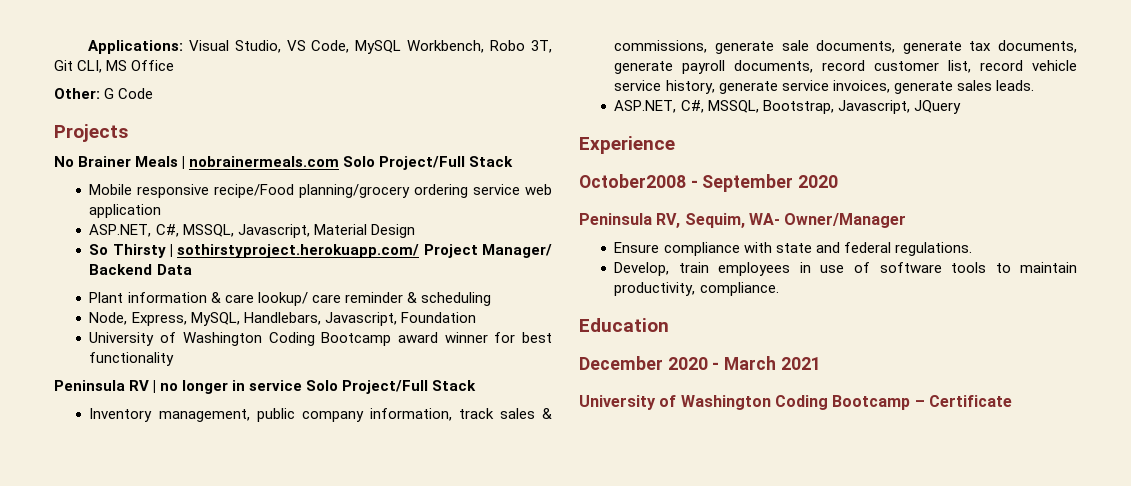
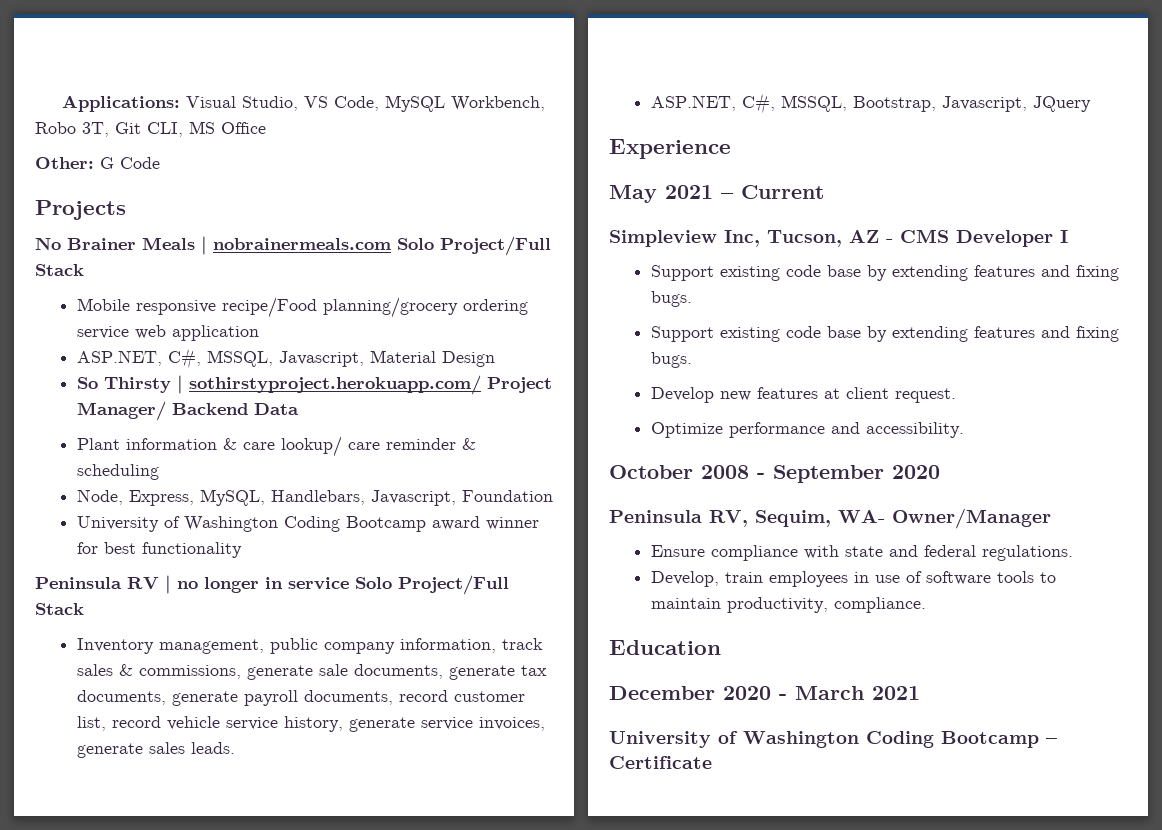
[579,174,686,188] October2008 -> [609,185,824,203] [609,229,1068,247] [650,265,1119,281] [650,291,692,307] [650,326,1119,342] [650,352,692,368] [650,387,956,403] [650,422,964,438] [609,465,749,479] May 2021 – Current // Simpleview Inc, Tucson, AZ - CMS Developer I // Support existing code base by extending features and fixing bugs. // Support existing code base by extending features and fixing bugs. // Develop new features at client request. // Optimize performance and accessibility. // October 2008

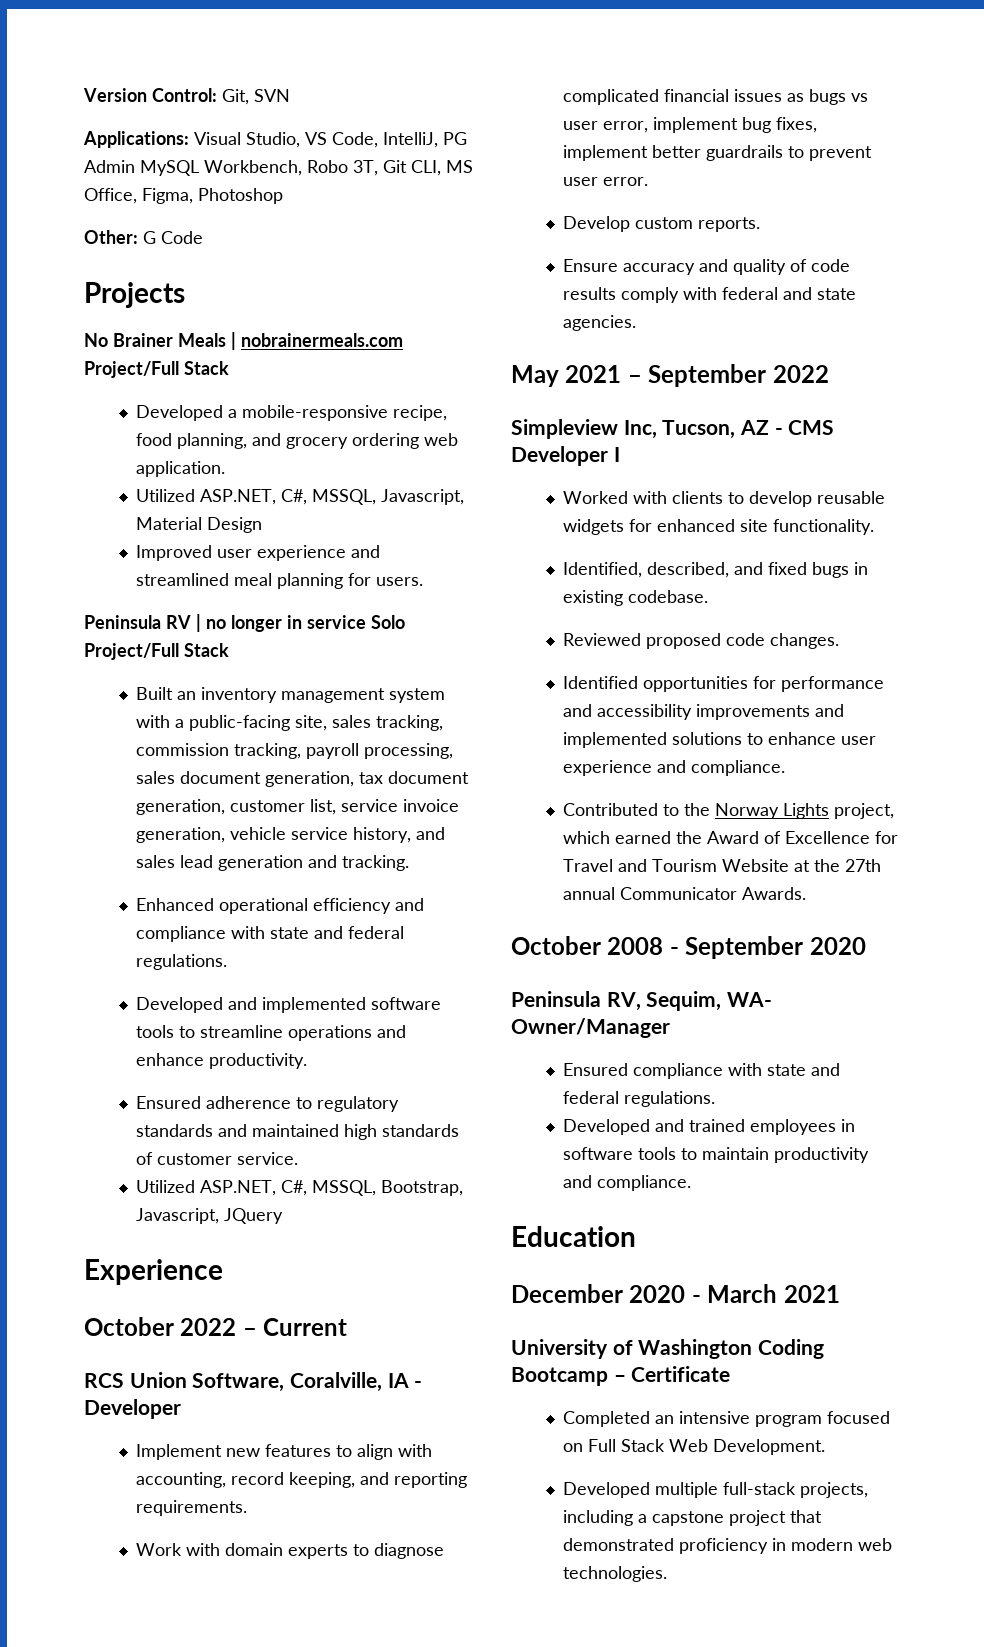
(61, 103) none -> [83,88,290,105] Version Control: Git, SVN //
(379, 103) none -> [383,132,467,148] [84,160,135,173] IntelliJ, PG Admin
[221,122,266,134] Office -> [84,188,283,204] Office, Figma, Photoshop
[397,236,551,256] [35,264,84,276] [76,297,528,318] [76,325,259,341] Solo Project/Full Stack // Mobile responsive recipe/Food planning/grocery ordering service web application // -> [84,361,229,378] [136,405,448,421] [136,433,459,449] [136,461,226,477] [136,489,196,502] Project/Full Stack // Developed a mobile-responsive recipe, food planning, and grocery ordering web application. // Utilized
[76,375,552,395] [76,401,299,421] [76,436,476,457] [76,464,159,480] [76,489,553,506] [76,516,539,532] [76,542,242,558] So Thirsty | sothirstyproject.herokuapp.com/ Project Manager/ Backend Data // Plant information & care lookup/ care reminder & scheduling // Node, Express, MySQL, Handlebars, Javascript, Foundation // University of Washington Coding Bootcamp award winner for best functionality -> [136,545,381,561] [136,573,424,589] Improved user experience and streamlined meal planning for users.
[76,638,543,654] [76,664,547,680] [76,690,525,706] [76,716,545,732] [76,742,235,758] Inventory management, public company information, track sales & commissions, generate sale documents, generate tax documents, generate payroll documents, record customer list, record vehicle service history, generate service invoices, generate sales leads. // -> [136,687,446,703] [136,715,444,731] [136,743,454,759] [136,771,470,787] [136,799,460,815] [136,827,446,843] [136,855,410,871] [136,898,425,914] [136,926,405,942] [136,954,228,970] [136,997,442,1013] [136,1025,407,1041] [136,1053,308,1069] [136,1096,400,1112] [136,1124,460,1140] [136,1152,299,1165] [136,1180,196,1193] Built an inventory management system with a public-facing site, sales tracking, commission tracking, payroll processing, sales document generation, tax document generation, customer list, service invoice generation, vehicle service history, and sales lead generation and tracking. // Enhanced operational efficiency and compliance with state and federal regulations. // Developed and implemented software tools to streamline operations and enhance productivity. // Ensured adherence to regulatory standards and maintained high standards of customer service. // Utilized
(731, 149) none -> [84,1317,348,1336] [84,1372,423,1392] [84,1399,181,1419] [136,1444,433,1460] [136,1472,468,1488] [136,1500,248,1516] [136,1543,445,1559] [563,89,869,105] [563,117,818,133] [563,145,873,161] [563,177,649,186] [563,216,761,232] [563,259,851,275] [563,287,857,303] [563,315,637,331] // October 2022 – Current // RCS Union Software, Coralville, IA - Developer // Implement new features to align with accounting, record keeping, and reporting requirements. // Work with domain experts to diagnose complicated financial issues as bugs vs user error, implement bug fixes, implement better guardrails to prevent user error. // Develop custom reports. // Ensure accuracy and quality of code results comply with federal and state agencies.
[741,185,824,199] Current -> [648,364,829,387] September 2022
[650,265,1119,281] [650,291,692,307] [650,326,1119,342] [650,352,692,368] [650,387,956,403] [650,422,964,438] Support existing code base by extending features and fixing bugs. // Support existing code base by extending features and fixing bugs. // Develop new features at client request. // Optimize performance and accessibility. -> [563,491,886,507] [563,519,875,535] [563,562,869,578] [563,590,709,606] [563,633,840,649] [563,676,885,692] [563,704,845,720] [563,732,877,748] [563,760,786,776] [563,803,895,819] [563,831,899,844] [563,859,882,872] [563,887,807,900] Worked with clients to develop reusable widgets for enhanced site functionality. // Identified, described, and fixed bugs in existing codebase. // Reviewed proposed code changes. // Identified opportunities for performance and accessibility improvements and implemented solutions to enhance user experience and compliance. // Contributed to the Norway Lights project, which earned the Award of Excellence for Travel and Tourism Website at the 27th annual Communicator Awards.
[650,545,1073,561] [650,571,922,587] Ensure compliance with state and federal regulations. // Develop, train employees in use of -> [563,1063,841,1079] [563,1091,716,1107] [563,1119,856,1135] Ensured compliance with state and federal regulations. // Developed and trained employees in
[726,597,828,613] productivity, -> [774,1147,870,1163] [563,1175,593,1188] productivity and
(712, 762) none -> [563,1411,891,1427] [563,1439,826,1455] [563,1482,869,1498] [563,1510,823,1526] [563,1538,893,1554] [563,1566,668,1582] // Completed an intensive program focused on Full Stack Web Development. // Developed multiple full-stack projects, including a capstone project that demonstrated proficiency in modern web technologies.

